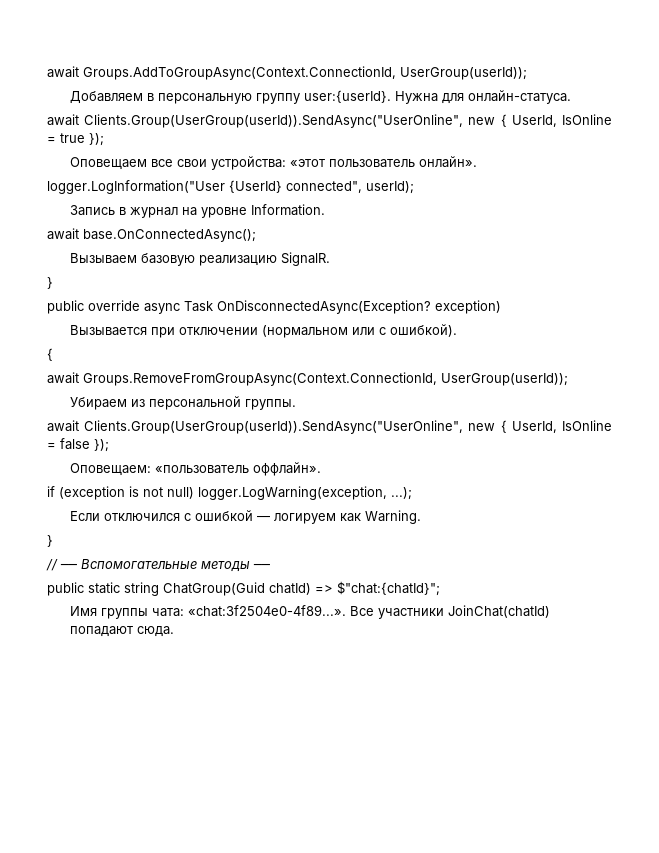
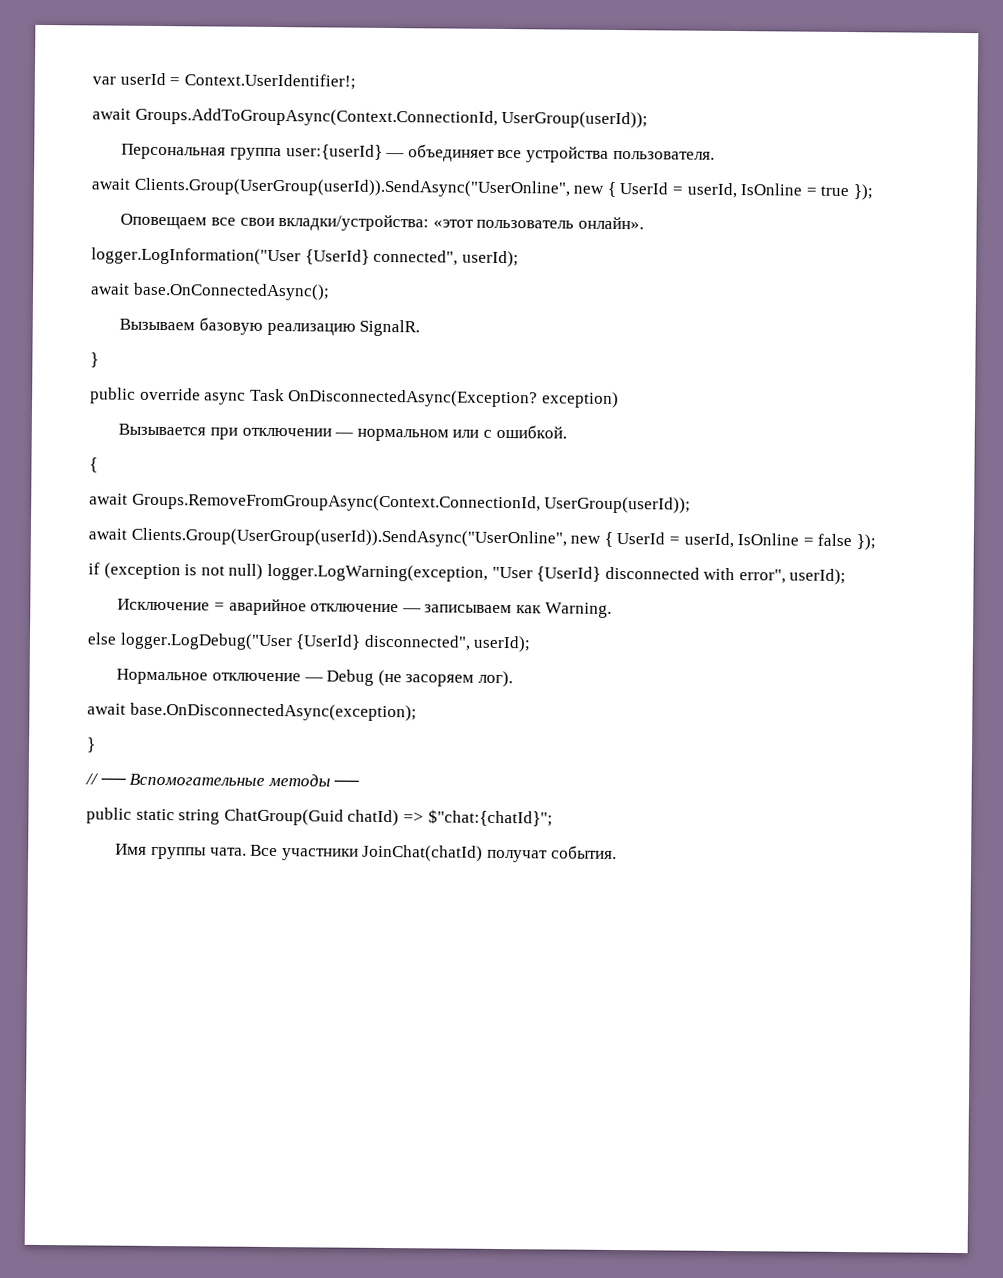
(47, 72) none -> [92,72,356,90] var userId = Context.UserIdentifier!; //
[70,90,572,104] [47,114,557,128] Добавляем в персональную группу user:{userId}. Нужна для онлайн-статуса. // await Clients.Group(UserGroup(userId)).SendAsync("UserOnline", new { UserId, -> [121,143,715,163] [91,177,737,199] Персональная группа user:{userId} — объединяет все устройства пользователя. // await Clients.Group(UserGroup(userId)).SendAsync("UserOnline", new { UserId = userId,
[211,156,287,170] устройства: -> [278,214,430,232] вкладки/устройства:
[70,204,326,218] // Запись в журнал на уровне Information. -> (519, 259) none
[262,325,349,338] (нормальном -> [334,428,449,442] — нормальном
[390,324,458,337] ошибкой). -> [495,424,567,439] ошибкой.
[70,396,297,410] [47,420,557,434] // Убираем из персональной группы. // await Clients.Group(UserGroup(userId)).SendAsync("UserOnline", new { UserId, -> [88,527,734,549] // await Clients.Group(UserGroup(userId)).SendAsync("UserOnline", new { UserId = userId,
[70,462,322,476] // Оповещаем: «пользователь оффлайн». -> (876, 542) none
[391,487,412,500] [70,510,422,524] ...); // Если отключился с ошибкой — логируем как Warning. -> [491,566,847,586] [117,598,612,618] [87,632,532,653] [116,668,513,688] [87,702,417,722] "User {UserId} disconnected with error", userId); // Исключение = аварийное отключение — записываем как Warning. // else logger.LogDebug("User {UserId} disconnected", userId); // Нормальное отключение — Debug (не засоряем лог). // await base.OnDisconnectedAsync(exception);
[152,605,347,617] чата: «chat:3f2504e0-4f89...». -> [209,847,247,856] чата.
[70,626,175,637] попадают сюда. -> [486,845,617,863] получат события.

